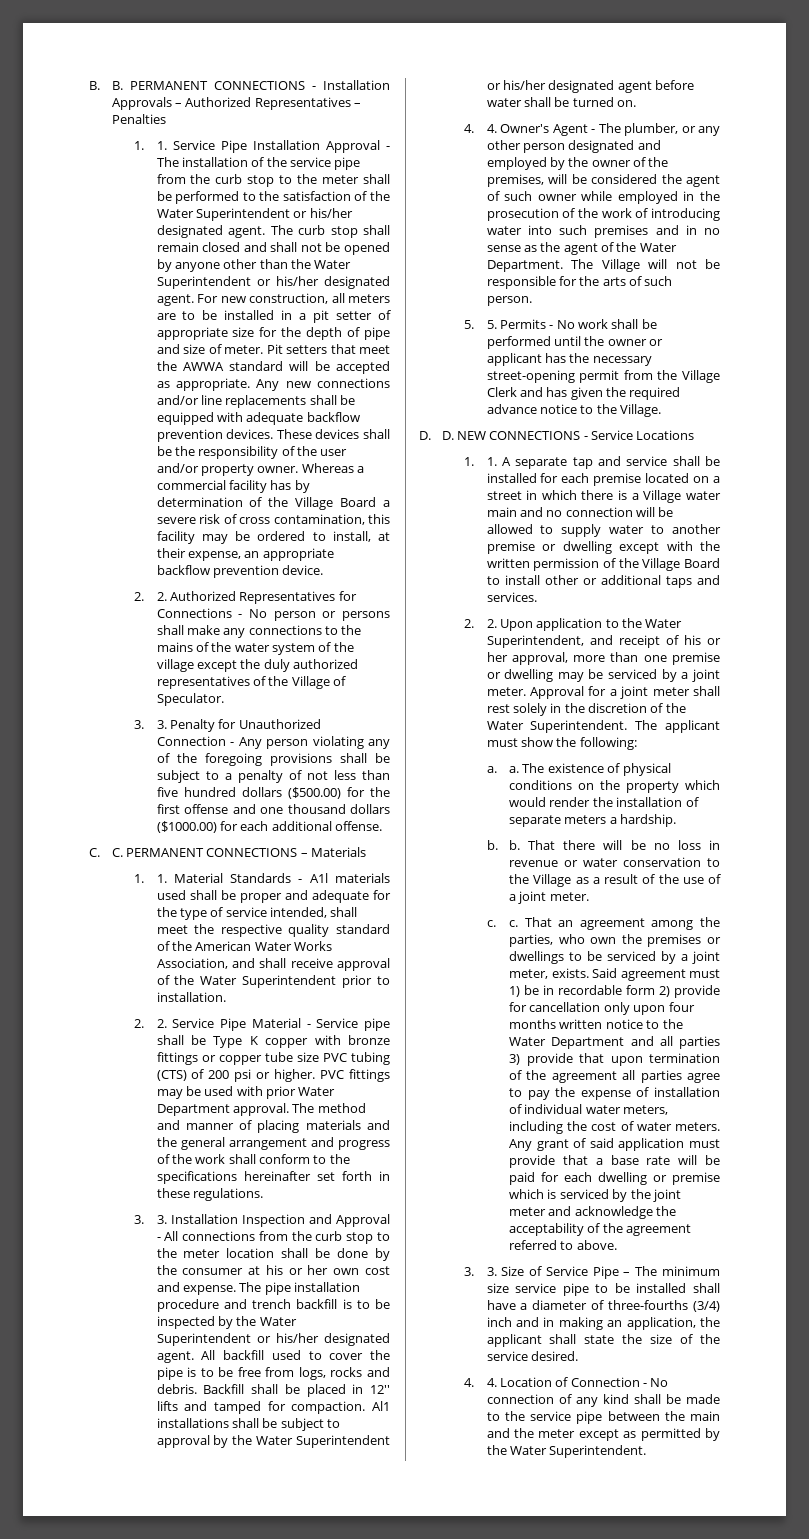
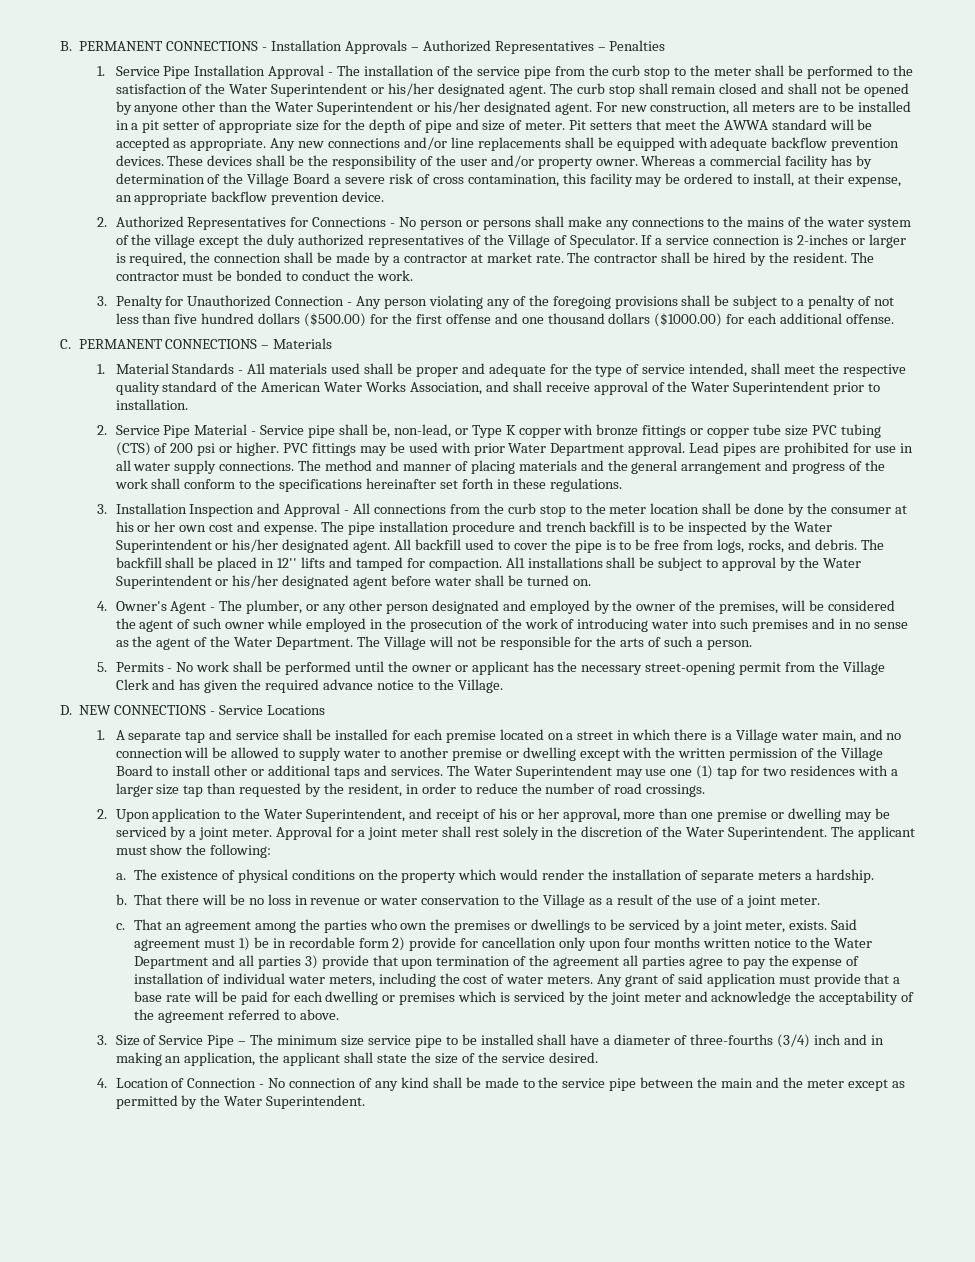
[89,81,123,90] B. B. -> [60,41,72,51] B.
[156,141,167,150] 1. -> (106, 71) none
[156,592,167,601] 2. -> (108, 222) none
[134,720,167,729] // 3. 3. -> [641,234,906,248] [115,252,874,266] [115,270,413,281] [97,296,108,306] If a service connection is 2-inches or larger is required, the connection shall be made by a contractor at market rate. The contractor shall be hired by the resident. The contractor must be bonded to conduct the work. // 3.
[111,848,123,857] C. -> (71, 344) none
[156,874,167,883] 1. -> (106, 369) none
[156,1019,167,1028] 2. -> (108, 430) none
[190,1035,206,1045] be -> [371,424,468,438] be, non-lead, or
(289, 1109) none -> [689,442,913,456] [115,460,295,474] Lead pipes are prohibited for use in all water supply connections.
[156,1215,167,1224] 3. -> (108, 509) none
[330,1367,363,1377] rocks -> [747,539,784,553] rocks,
[203,1384,245,1394] Backfill -> [860,539,884,550] [115,557,162,568] The backfill
[486,124,497,133] 4. -> (108, 606) none
(673, 281) none -> [695,640,703,647] a
[486,320,497,329] 5. -> (108, 667) none
[441,431,454,440] D. -> (72, 710) none
[486,457,497,466] 1. -> (106, 735) none
[486,507,517,517] main -> [821,730,856,743] main,
[464,619,497,628] // 2. 2. -> [446,765,898,779] [115,783,706,797] [97,809,108,819] The Water Superintendent may use one (1) tap for two residences with a larger size tap than requested by the resident, in order to reduce the number of road crossings. // 2.
[509,766,520,773] a. -> (126, 876) none
[509,840,521,850] b. -> (127, 899) none
[509,920,519,927] c. -> (125, 926) none
[509,934,554,947] parties, -> [323,920,367,933] parties
[672,1172,720,1185] premise -> [399,992,456,1005] premises
[486,1267,497,1276] 3. -> (108, 1040) none
[486,1378,497,1387] 4. -> (108, 1083) none

